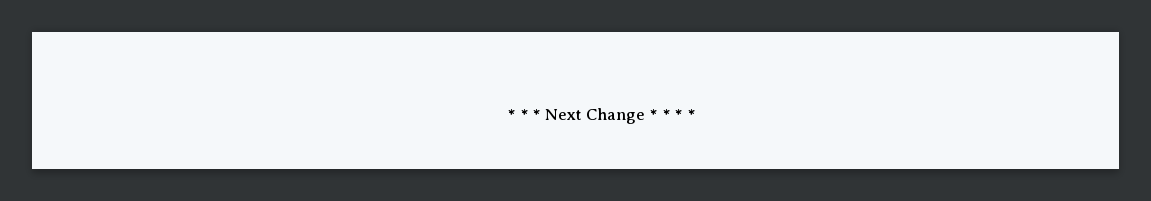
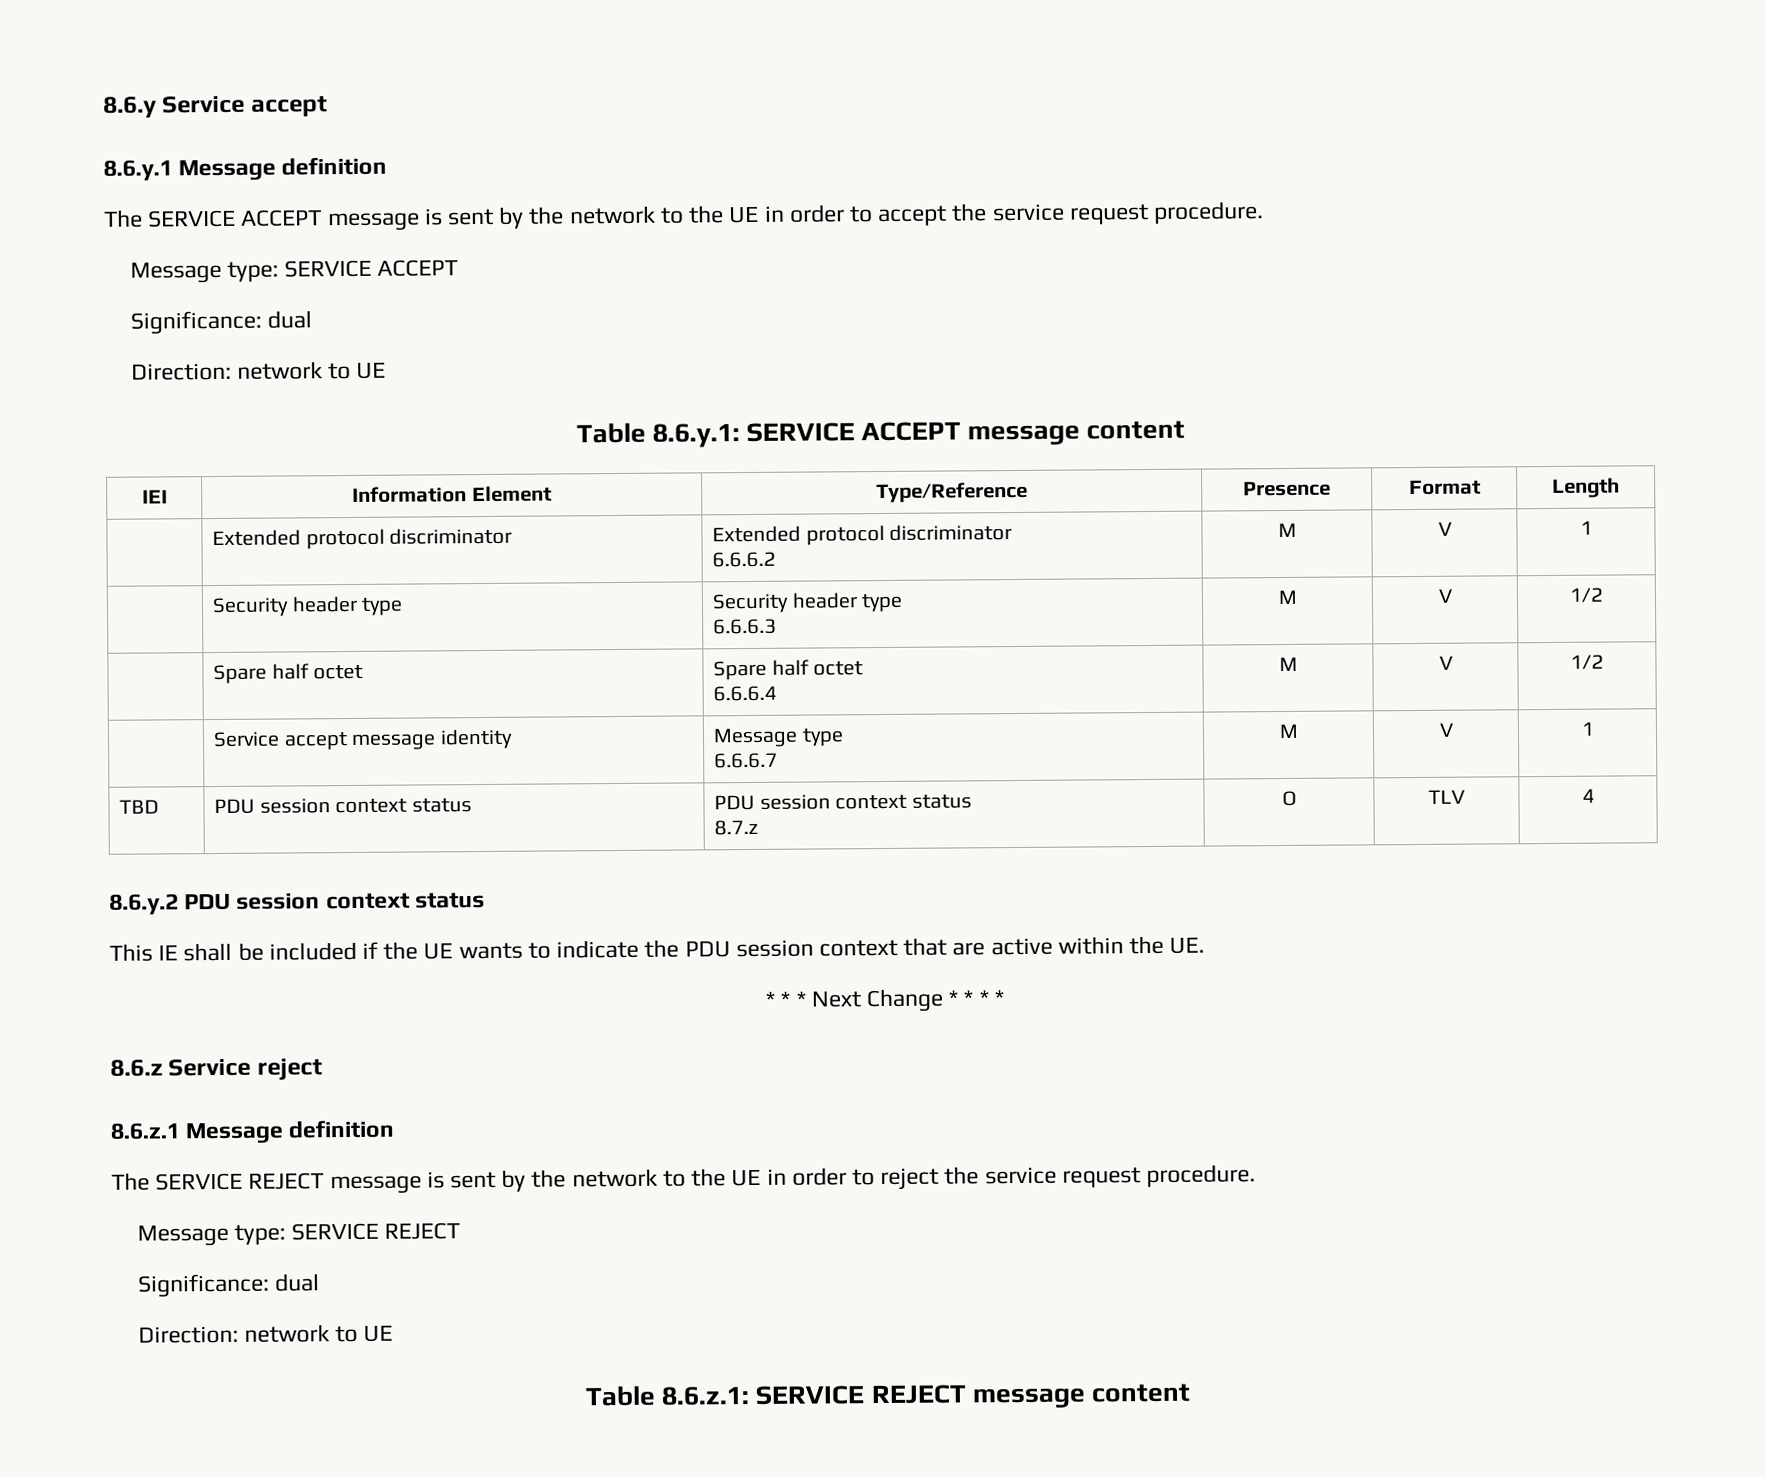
(507, 114) none -> [103,95,328,118] [103,156,388,182] [104,201,1264,232] [129,259,459,284] [129,310,312,335] [130,361,387,381] [575,420,1186,448] [141,489,168,504] [352,485,552,503] [876,481,1028,504] [1243,480,1331,497] [1408,479,1481,496] [1552,477,1620,498] [212,527,513,550] [712,524,1013,546] [712,551,777,568] [1277,522,1297,538] [1437,521,1453,536] [1579,520,1593,535] [212,595,404,618] [712,592,904,614] [713,618,778,635] [1277,589,1298,605] [1437,588,1453,603] [1569,587,1604,603] [213,663,364,685] [713,659,864,681] [713,685,778,702] [1278,656,1298,672] [1438,655,1454,670] [1570,654,1604,670] [213,728,513,751] [713,727,844,748] [714,752,779,769] [1278,723,1299,739] [1438,722,1455,737] [1580,721,1594,736] [119,799,160,814] [214,798,472,815] [714,794,972,811] [714,819,759,836] [1281,790,1297,807] [1428,789,1466,804] [1581,788,1595,803] [109,891,485,915] [109,935,1206,962] 8.6.y Service accept // 8.6.y.1 Message definition // The SERVICE ACCEPT message is sent by the network to the UE in order to accept the service request procedure. // Message type: SERVICE ACCEPT // Significance: dual // Direction: network to UE // Table 8.6.y.1: SERVICE ACCEPT message content // IEI | Information Element | Type/Reference | Presence | Format | Length // | Extended protocol discriminator | Extended protocol discriminator // 6.6.6.2 | M | V | 1 // | Security header type | Security header type // 6.6.6.3 | M | V | 1/2 // | Spare half octet | Spare half octet // 6.6.6.4 | M | V | 1/2 // | Service accept message identity | Message type // 6.6.6.7 | M | V | 1 // TBD | PDU session context status | PDU session context status // 8.7.z | O | TLV | 4 // 8.6.y.2 PDU session context status // This IE shall be included if the UE wants to indicate the PDU session context that are active within the UE. //
(695, 114) none -> [110,1058,323,1081] [110,1119,395,1145] [111,1164,1256,1195] [136,1222,461,1247] [137,1273,320,1298] [137,1324,394,1344] [585,1383,1190,1409] // 8.6.z Service reject // 8.6.z.1 Message definition // The SERVICE REJECT message is sent by the network to the UE in order to reject the service request procedure. // Message type: SERVICE REJECT // Significance: dual // Direction: network to UE // Table 8.6.z.1: SERVICE REJECT message content

